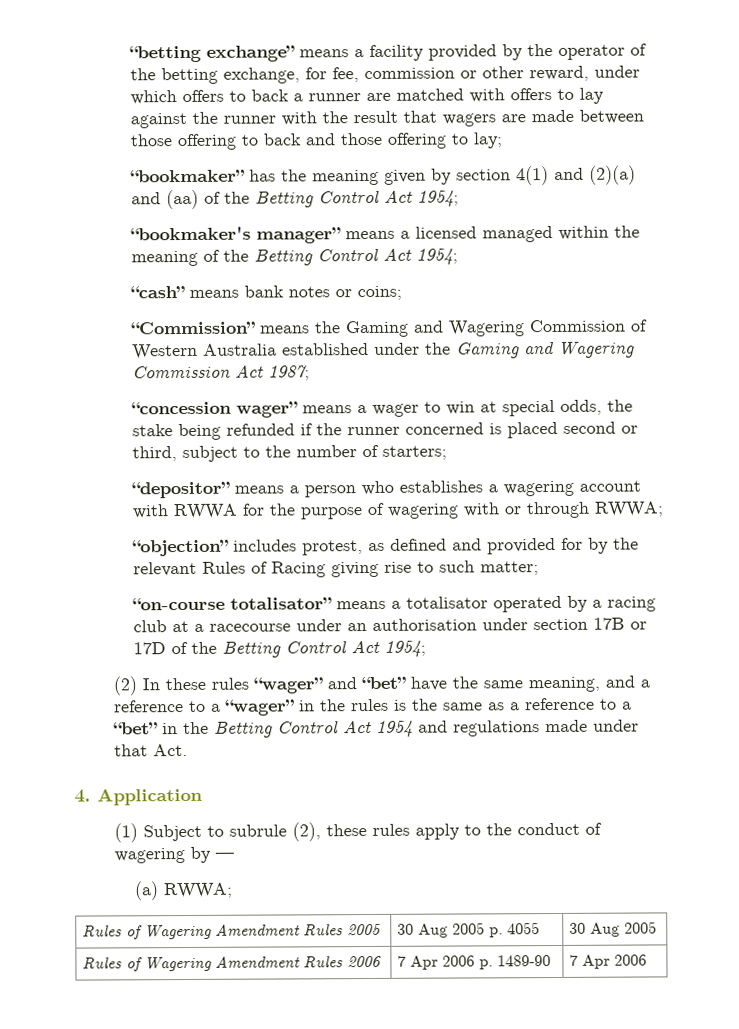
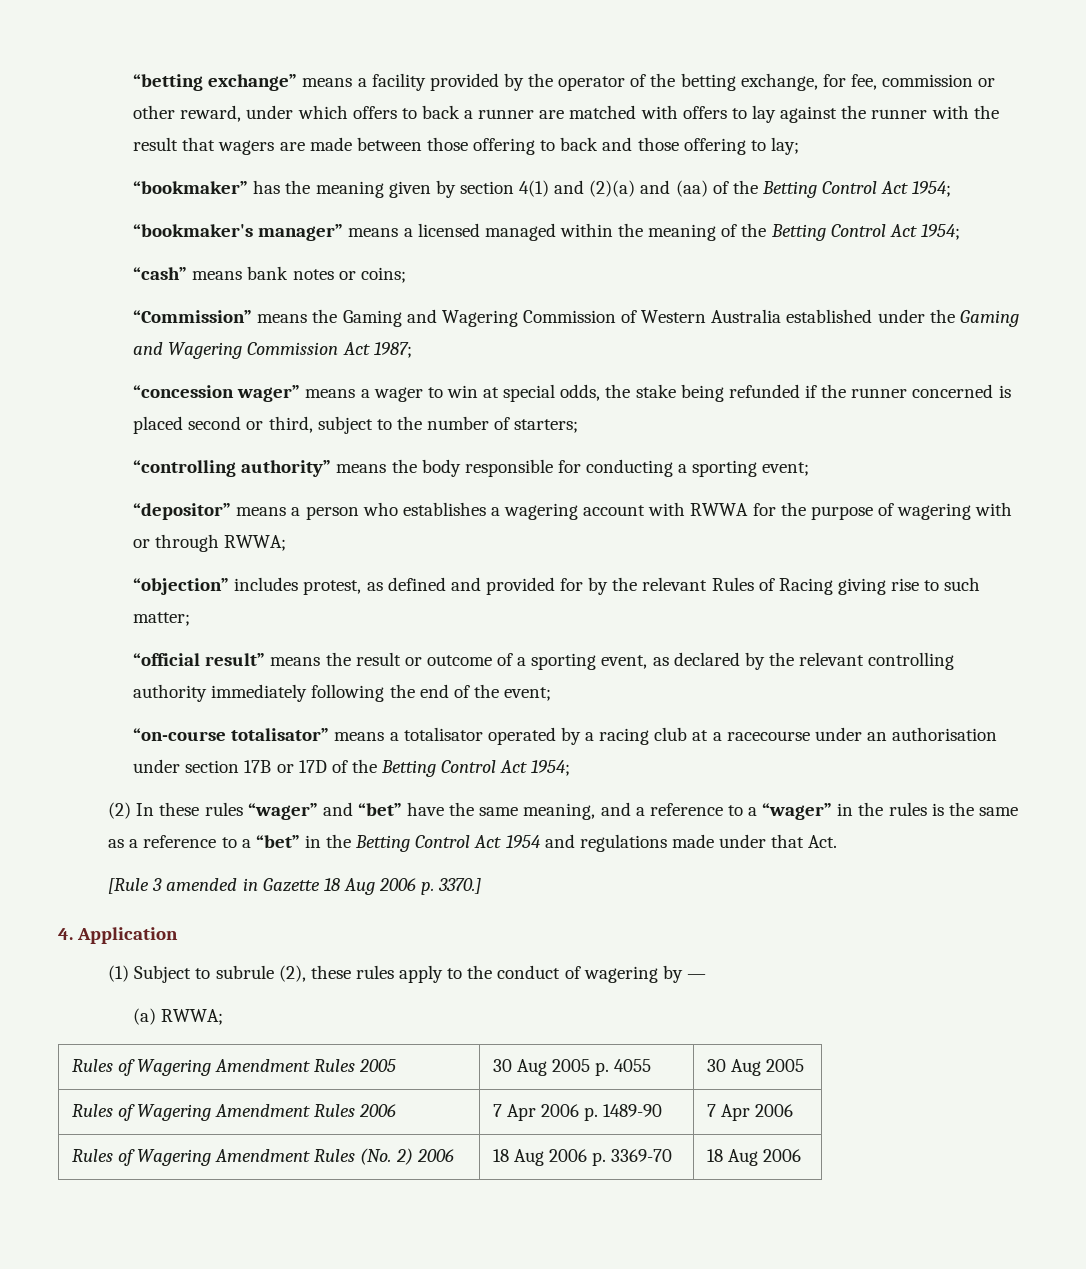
(448, 452) none -> [133,459,810,477] // “controlling authority” means the body responsible for conducting a sporting event;
(540, 568) none -> [133,652,955,670] [133,684,552,702] // “official result” means the result or outcome of a sporting event, as declared by the relevant controlling authority immediately following the end of the event;
(189, 750) none -> [108,878,482,895] // [Rule 3 amended in Gazette 18 Aug 2006 p. 3370.]
(648, 960) none -> [71,1148,454,1166] [492,1149,673,1166] [706,1149,802,1166] // Rules of Wagering Amendment Rules (No. 2) 2006 | 18 Aug 2006 p. 3369-70 | 18 Aug 2006

